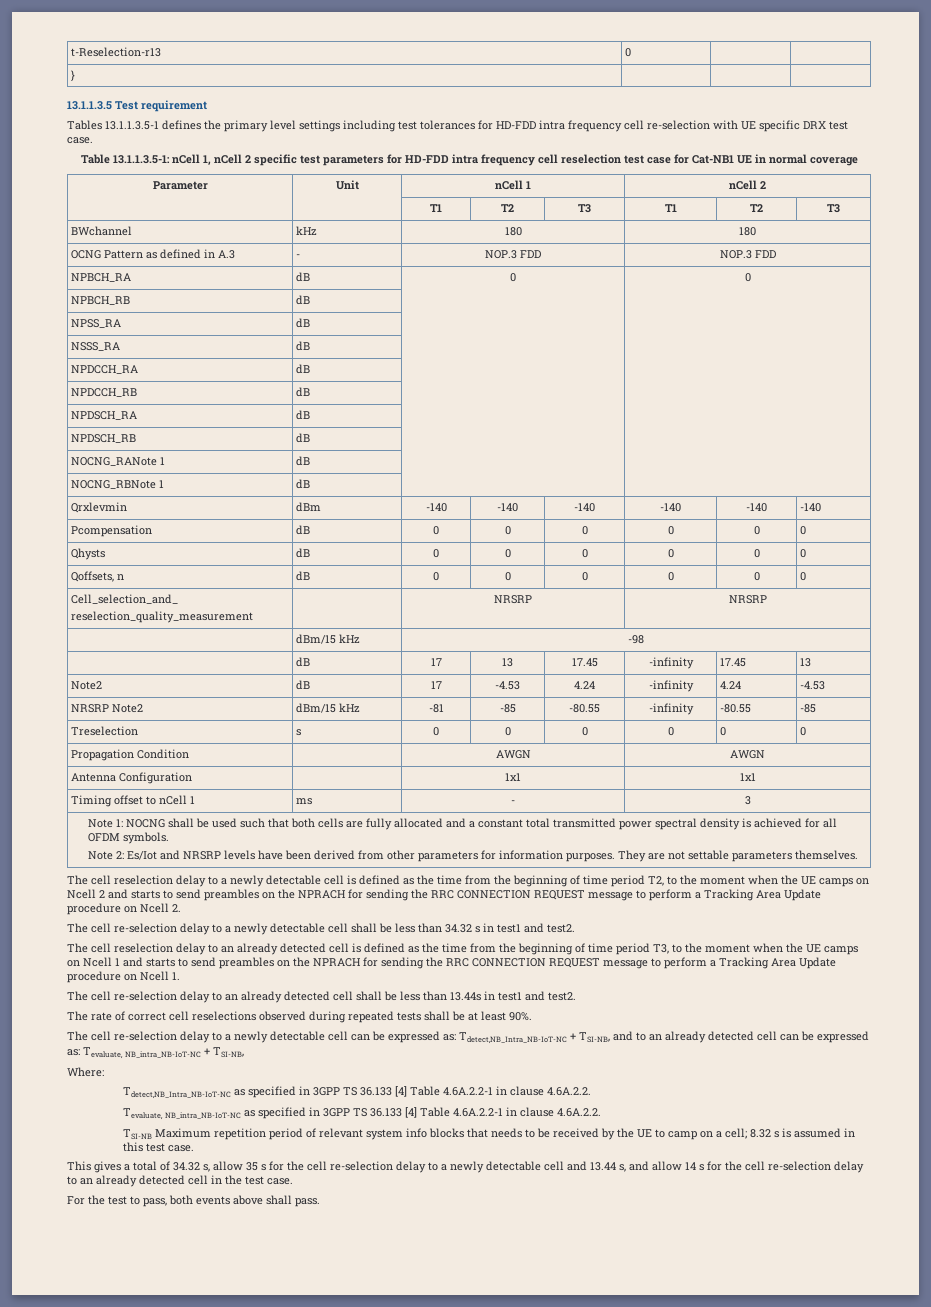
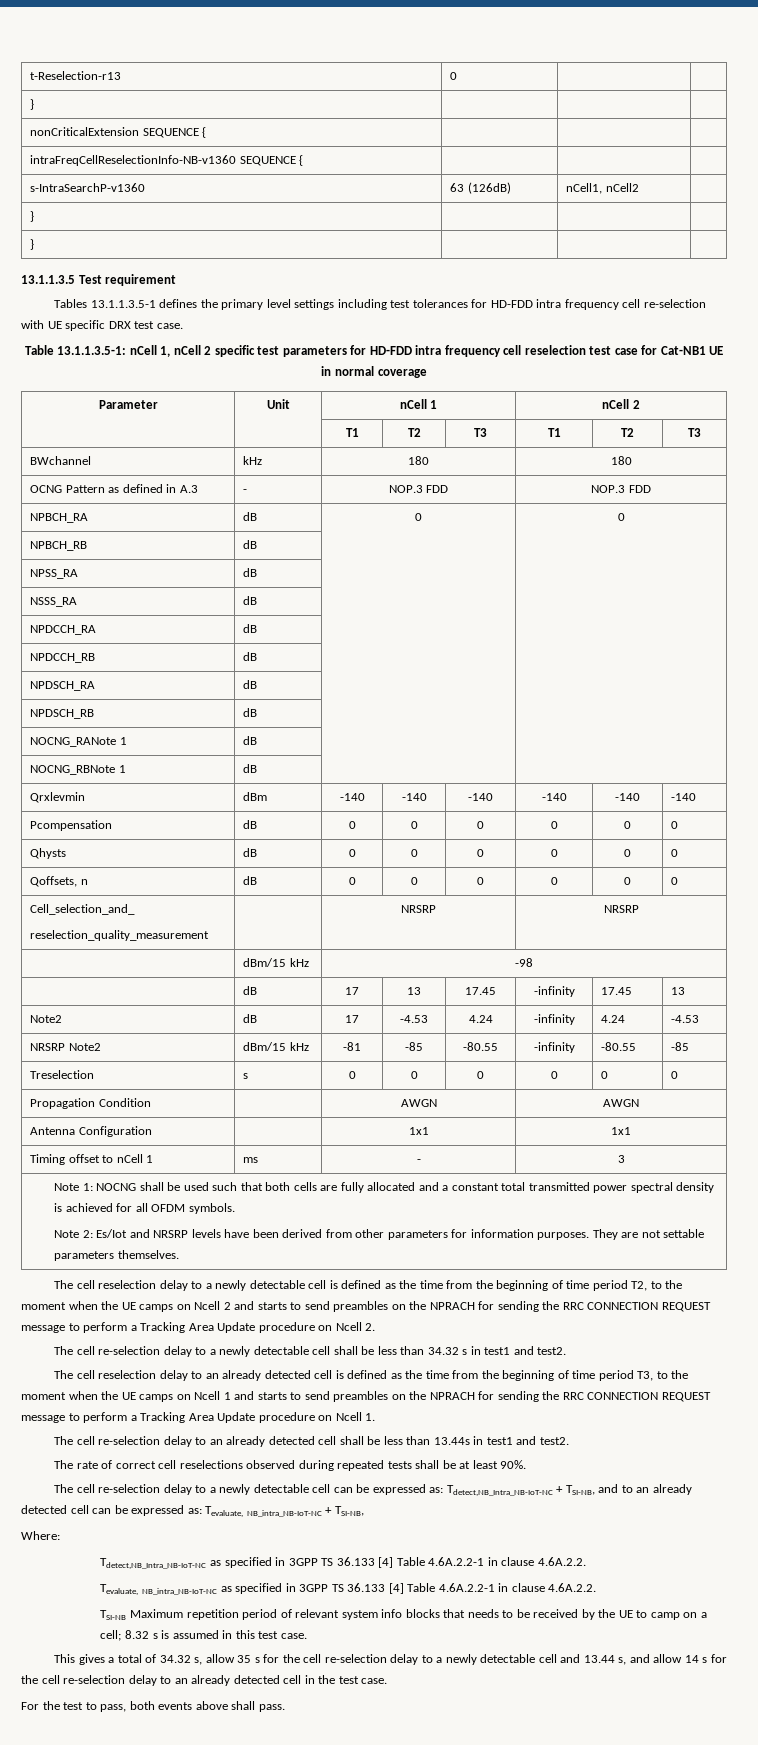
(76, 75) none -> [30,127,207,138] [30,155,304,166] [30,183,146,192] [450,182,511,194] [566,183,639,194] [30,211,35,222] [30,239,35,250] // nonCriticalExtension SEQUENCE { | | | // intraFreqCellReselectionInfo-NB-v1360 SEQUENCE { | | | // s-IntraSearchP-v1360 | 63 (126dB) | nCell1, nCell2 | // } | | | // } | | |

